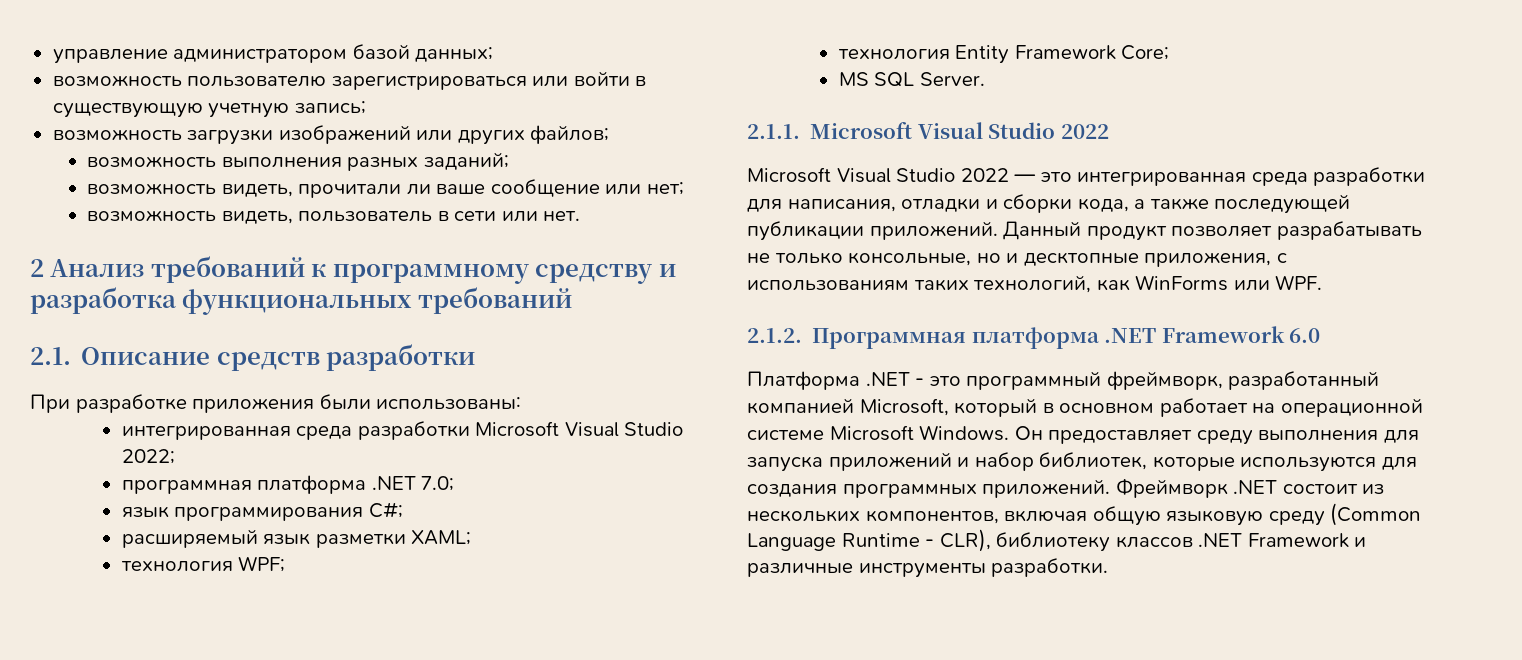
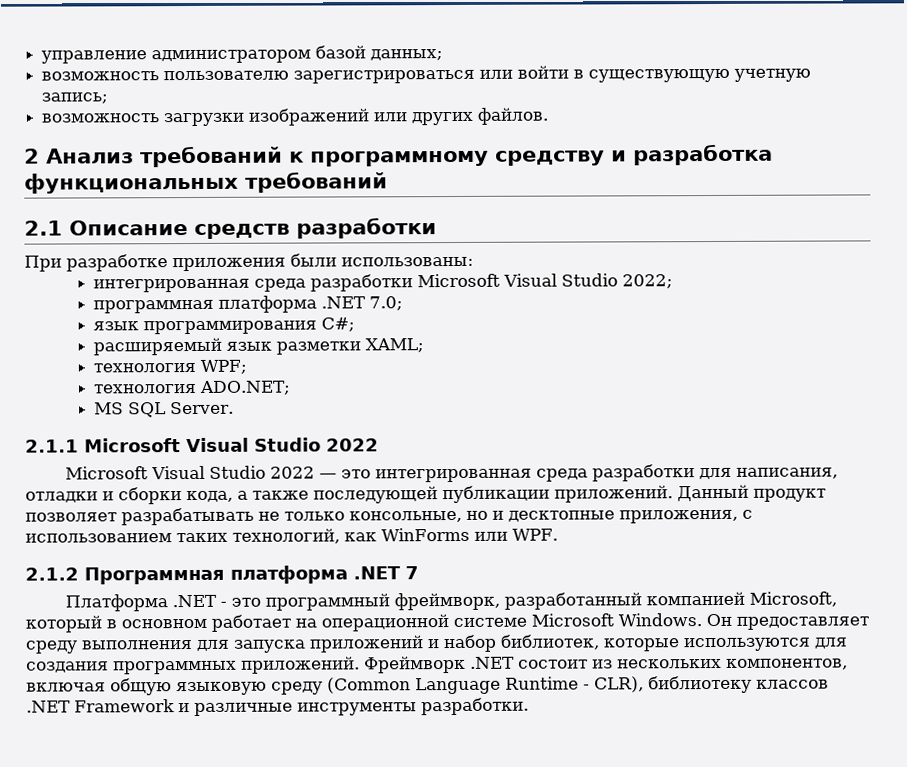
[530,125,610,144] [87,152,509,171] [87,179,684,198] [87,210,581,224] файлов; // возможность выполнения разных заданий; // возможность видеть, прочитали ли ваше сообщение или нет; // возможность видеть, пользователь в сети или нет. -> [477,107,550,125] файлов.
[30,347,71,365] 2.1. -> [24,220,63,236] 2.1
[955,45,1170,64] Entity Framework Core; -> [199,380,292,395] ADO.NET;
[747,124,800,139] 2.1.1. -> [25,439,79,453] 2.1.1
[747,280,909,291] использованиям -> [25,533,172,543] использованием
[747,328,802,343] 2.1.2. -> [25,567,79,581] 2.1.2
[1161,326,1321,343] Framework 6.0 -> [405,566,419,580] 7

